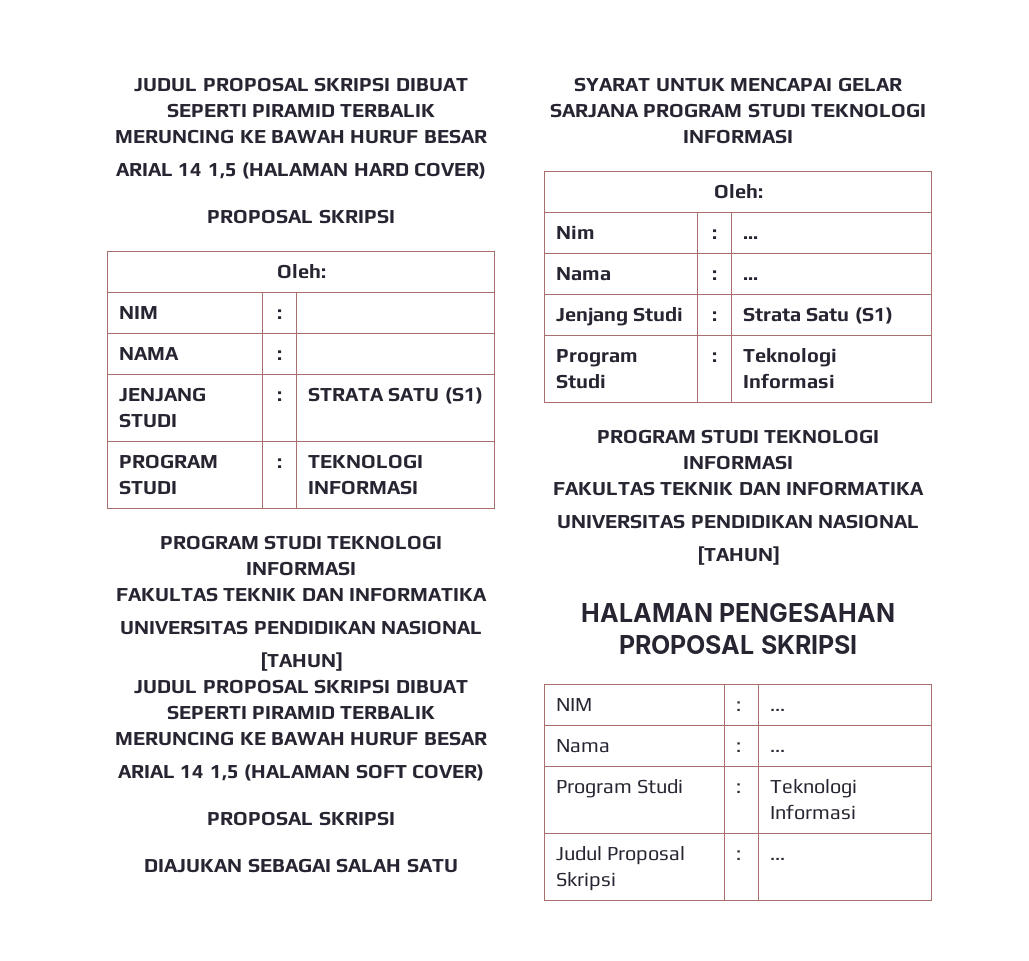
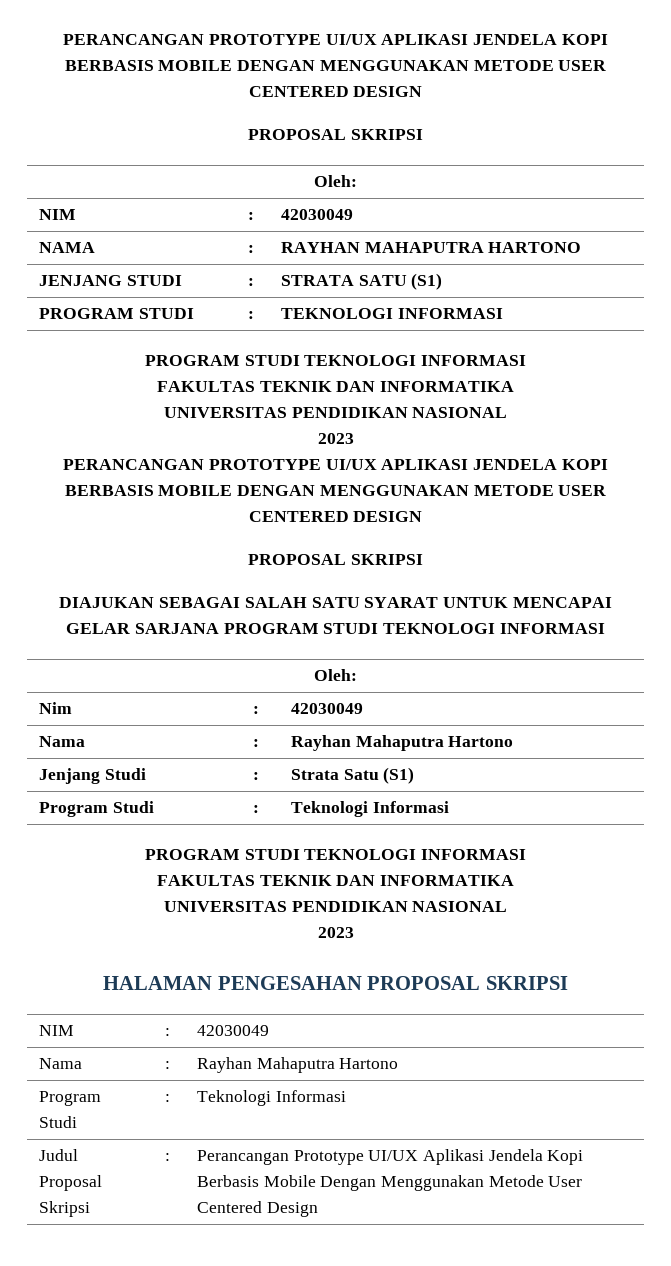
[134,77,468,92] [166,103,436,118] [115,129,487,144] [116,162,486,179] JUDUL PROPOSAL SKRIPSI DIBUAT SEPERTI PIRAMID TERBALIK MERUNCING KE BAWAH HURUF BESAR // ARIAL 14 1,5 (HALAMAN HARD COVER) -> [63,34,608,45] [64,60,607,71] [248,86,423,97] PERANCANGAN PROTOTYPE UI/UX APLIKASI JENDELA KOPI BERBASIS MOBILE DENGAN MENGGUNAKAN METODE USER CENTERED DESIGN
(282, 314) none -> [280,209,353,220] 42030049
(282, 355) none -> [280,242,582,253] RAYHAN MAHAPUTRA HARTONO
[259,652,343,671] [134,679,468,694] [166,705,436,720] [115,731,487,746] [118,764,484,781] [TAHUN] // JUDUL PROPOSAL SKRIPSI DIBUAT SEPERTI PIRAMID TERBALIK MERUNCING KE BAWAH HURUF BESAR // ARIAL 14 1,5 (HALAMAN SOFT COVER) -> [317,433,354,444] [63,459,608,470] [64,485,607,496] [248,511,423,522] 2023 // PERANCANGAN PROTOTYPE UI/UX APLIKASI JENDELA KOPI BERBASIS MOBILE DENGAN MENGGUNAKAN METODE USER CENTERED DESIGN
[742,236,758,239] [555,267,611,281] [712,270,717,280] [742,277,758,280] ... // Nama | : | ... -> [290,703,363,714] [38,736,85,747] [252,739,259,747] [290,735,514,751] 42030049 // Nama | : | Rayhan Mahaputra Hartono
[696,546,780,565] [TAHUN] -> [317,927,354,938] 2023
[769,708,785,711] [555,739,610,753] [735,742,741,752] [769,749,785,752] ... // Nama | : | ... -> [196,1025,269,1036] [38,1058,82,1069] [164,1061,170,1069] [196,1057,399,1073] 42030049 // Nama | : | Rayhan Mahaputra Hartono
[769,857,785,860] ... -> [196,1149,584,1165] [196,1175,583,1191] [196,1201,318,1217] Perancangan Prototype UI/UX Aplikasi Jendela Kopi Berbasis Mobile Dengan Menggunakan Metode User Centered Design

